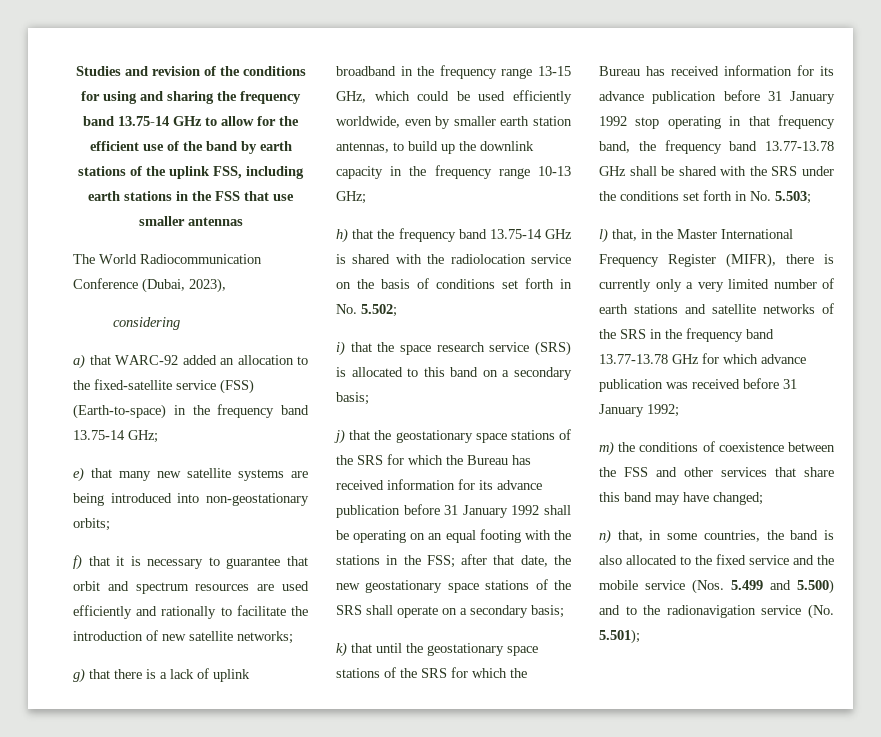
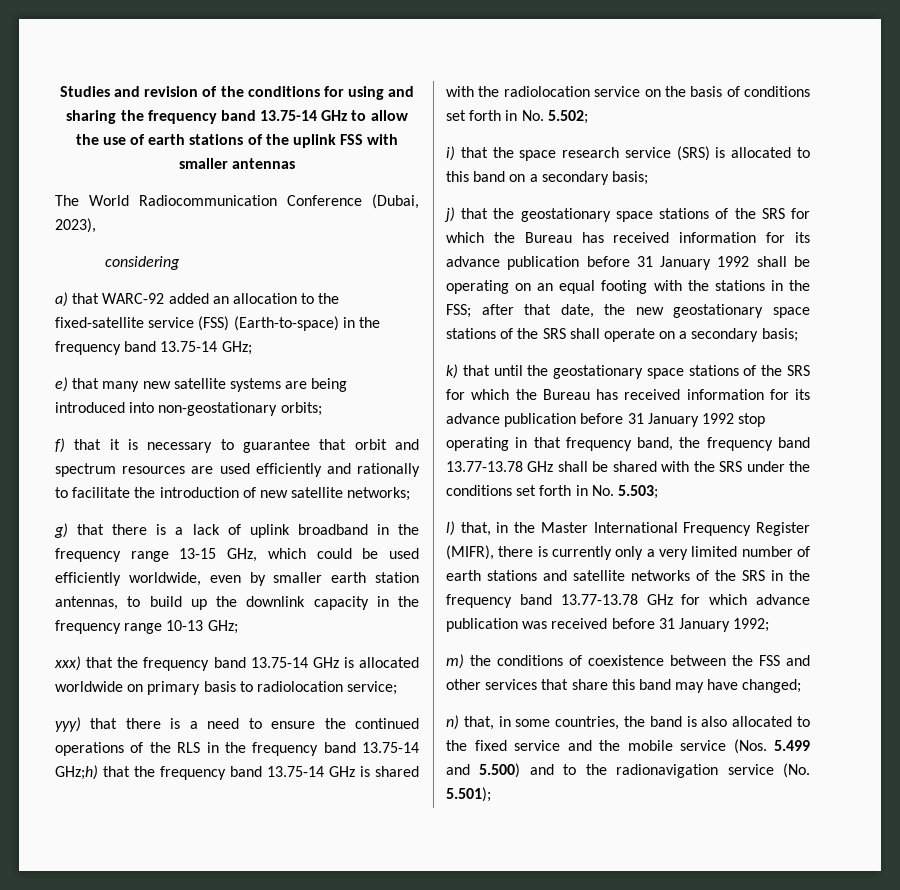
[257,116,299,126] [89,141,257,154] for the efficient use of the band by -> [75,134,146,145] the use of
[213,166,304,179] [88,191,294,201] FSS, including earth stations in the FSS that use -> [340,134,399,145] FSS with
[336,228,348,243] h) -> [54,656,419,671] [55,681,398,695] [55,717,420,732] [55,742,419,756] [55,765,98,780] xxx) that the frequency band 13.75-14 GHz is allocated worldwide on primary basis to radiolocation service; // yyy) that there is a need to ensure the continued operations of the RLS in the frequency band 13.75-14 GHz;h)

